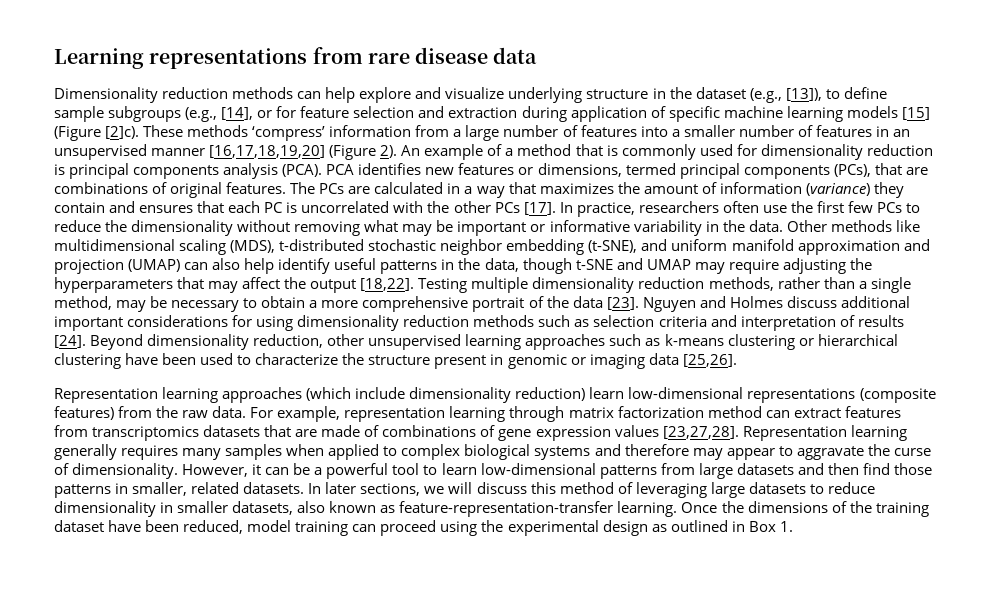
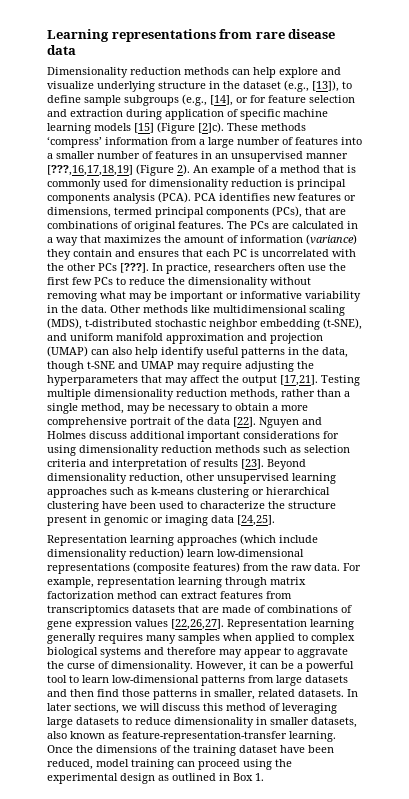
[209,145,326,158] [16,17,18,19,20] -> [47,165,133,176] [???,16,17,18,19]
[523,202,556,215] [17]. -> [120,263,149,273] [???].
[360,278,415,291] [18,22]. -> [280,375,318,386] [17,21].
[606,297,639,310] [23]. -> [233,417,256,427] [22].
[54,335,86,348] [24]. -> [241,459,264,469] [23].
[682,354,737,367] [25,26]. -> [237,515,275,526] [24,25].
[662,426,739,439] [23,27,28]. -> [171,619,224,630] [22,26,27].

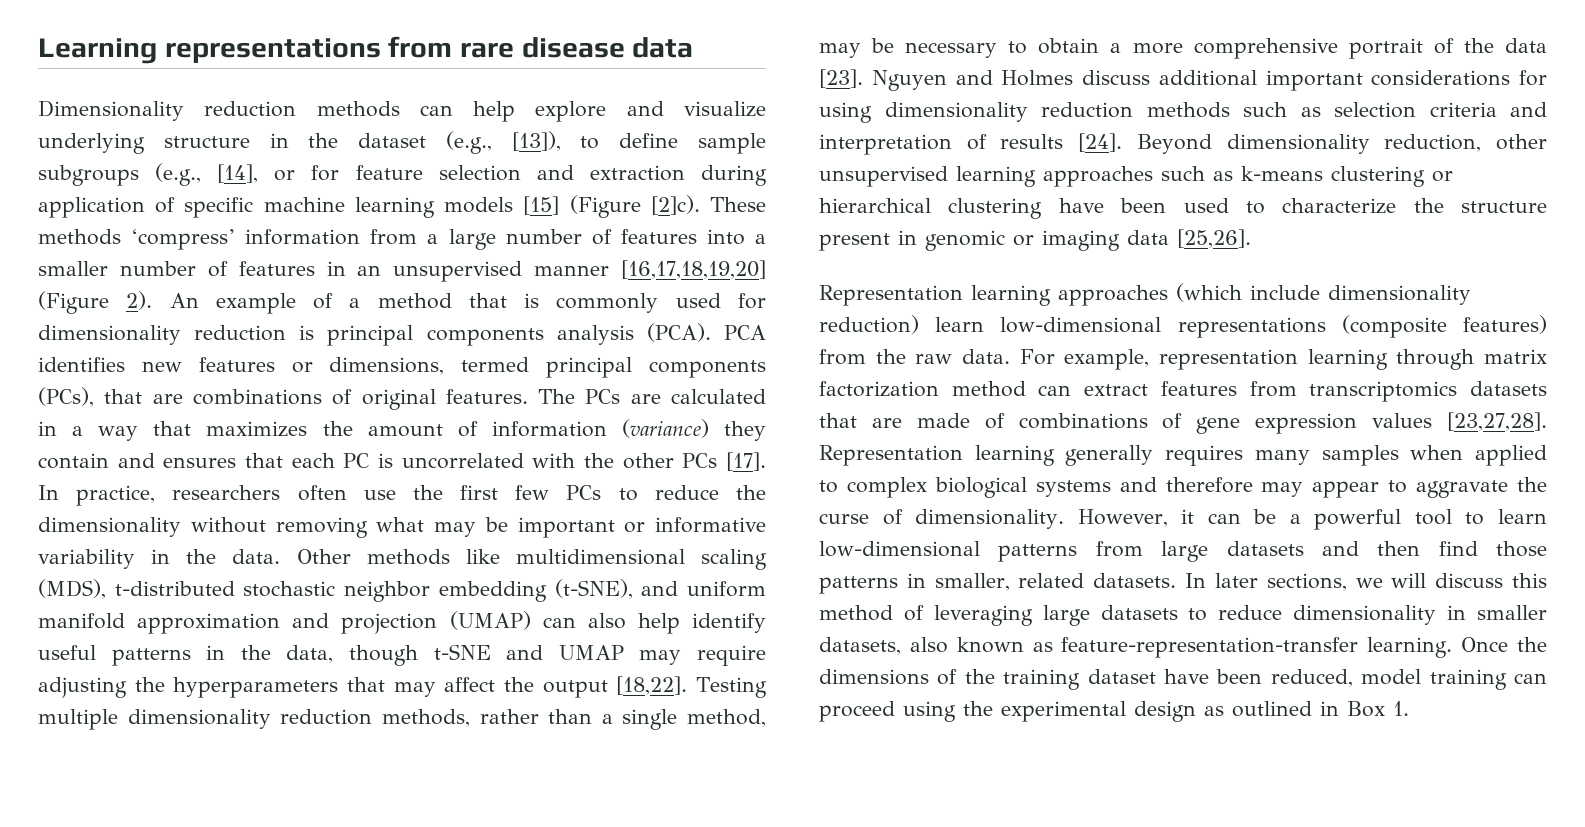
[47,165,133,176] [???,16,17,18,19] -> [621,260,766,279] [16,17,18,19,20]
[120,263,149,273] [???]. -> [725,452,766,471] [17].
[280,375,318,386] [17,21]. -> [616,676,688,695] [18,22].
[233,417,256,427] [22]. -> [819,69,863,88] [23].
[241,459,264,469] [23]. -> [1078,133,1123,152] [24].
[237,515,275,526] [24,25]. -> [1177,229,1251,248] [25,26].
[171,619,224,630] [22,26,27]. -> [1447,412,1547,431] [23,27,28].

